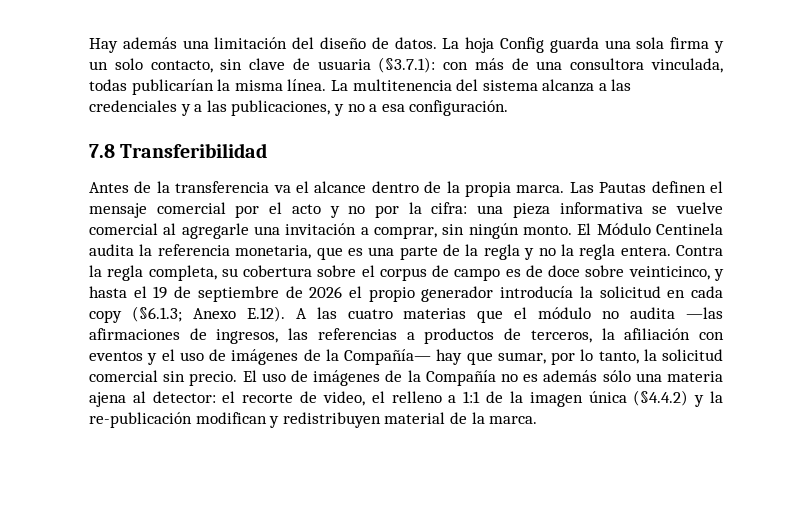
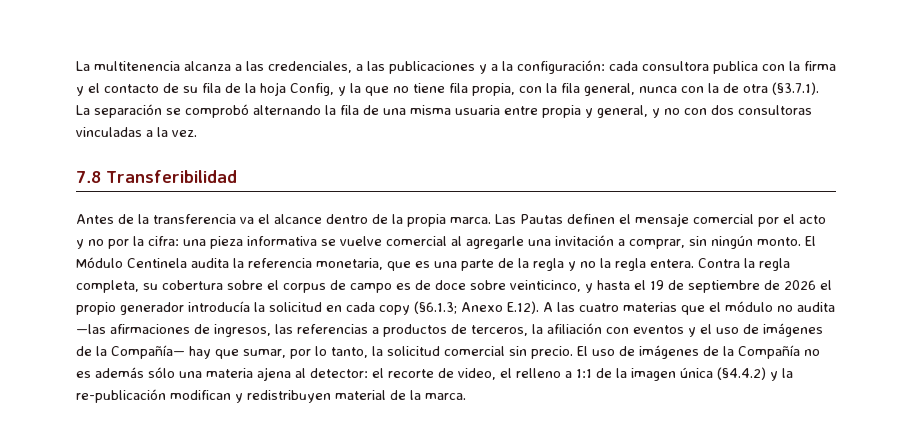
[89,37,724,53] [89,57,723,73] [89,79,632,95] [89,100,509,116] Hay además una limitación del diseño de datos. La hoja Config guarda una sola firma y un solo contacto, sin clave de usuaria (§3.7.1): con más de una consultora vinculada, todas publicarían la misma línea. La multitenencia del sistema alcanza a las credenciales y a las publicaciones, y no a esa configuración. -> [76,60,836,74] [76,82,819,96] [76,104,812,118] [76,127,197,137] La multitenencia alcanza a las credenciales, a las publicaciones y a la configuración: cada consultora publica con la firma y el contacto de su fila de la hoja Config, y la que no tiene fila propia, con la fila general, nunca con la de otra (§3.7.1). La separación se comprobó alternando la fila de una misma usuaria entre propia y general, y no con dos consultoras vinculadas a la vez.

